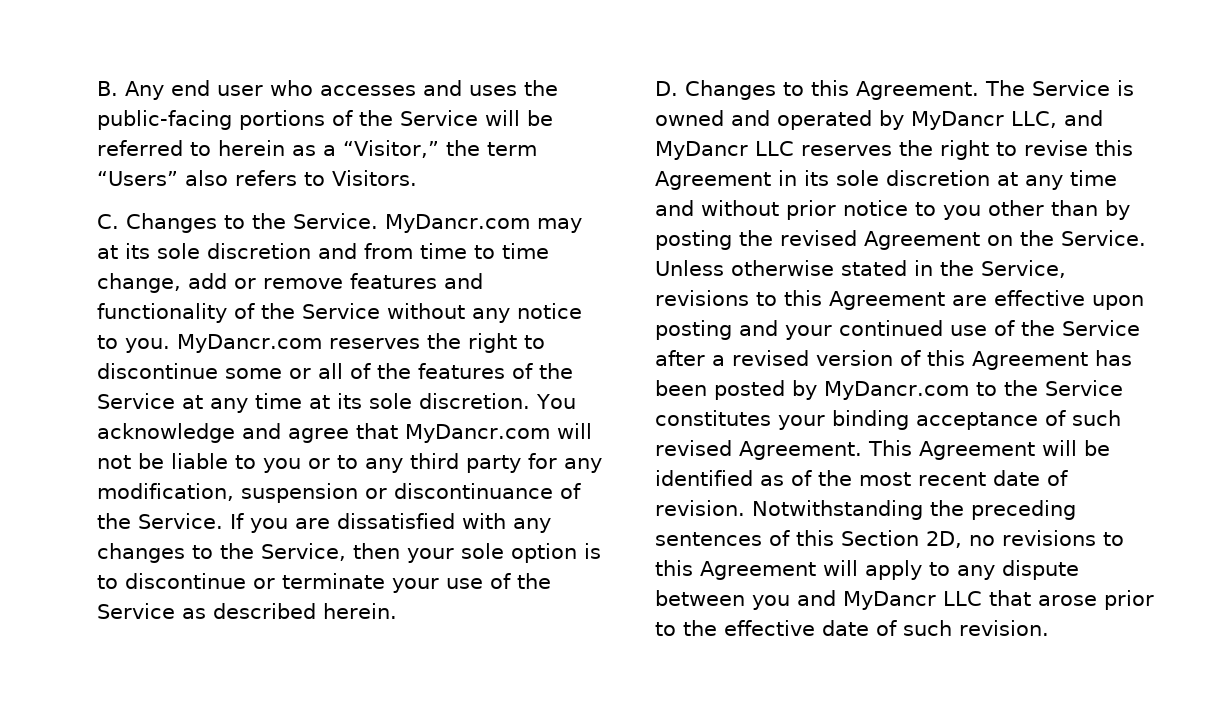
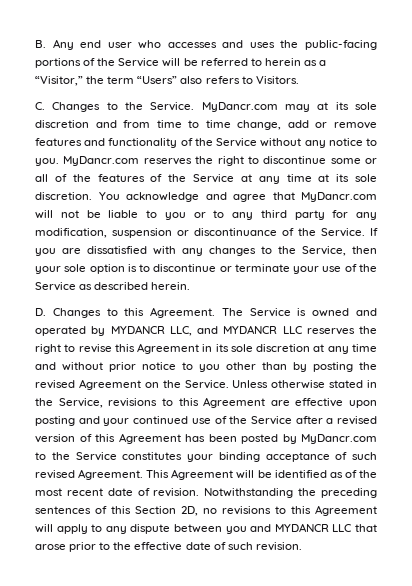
[911,111,1004,130] MyDancr -> [110,325,165,334] MYDANCR
[655,141,748,160] MyDancr -> [223,325,278,334] MYDANCR
[843,591,936,610] MyDancr -> [274,523,329,532] MYDANCR

